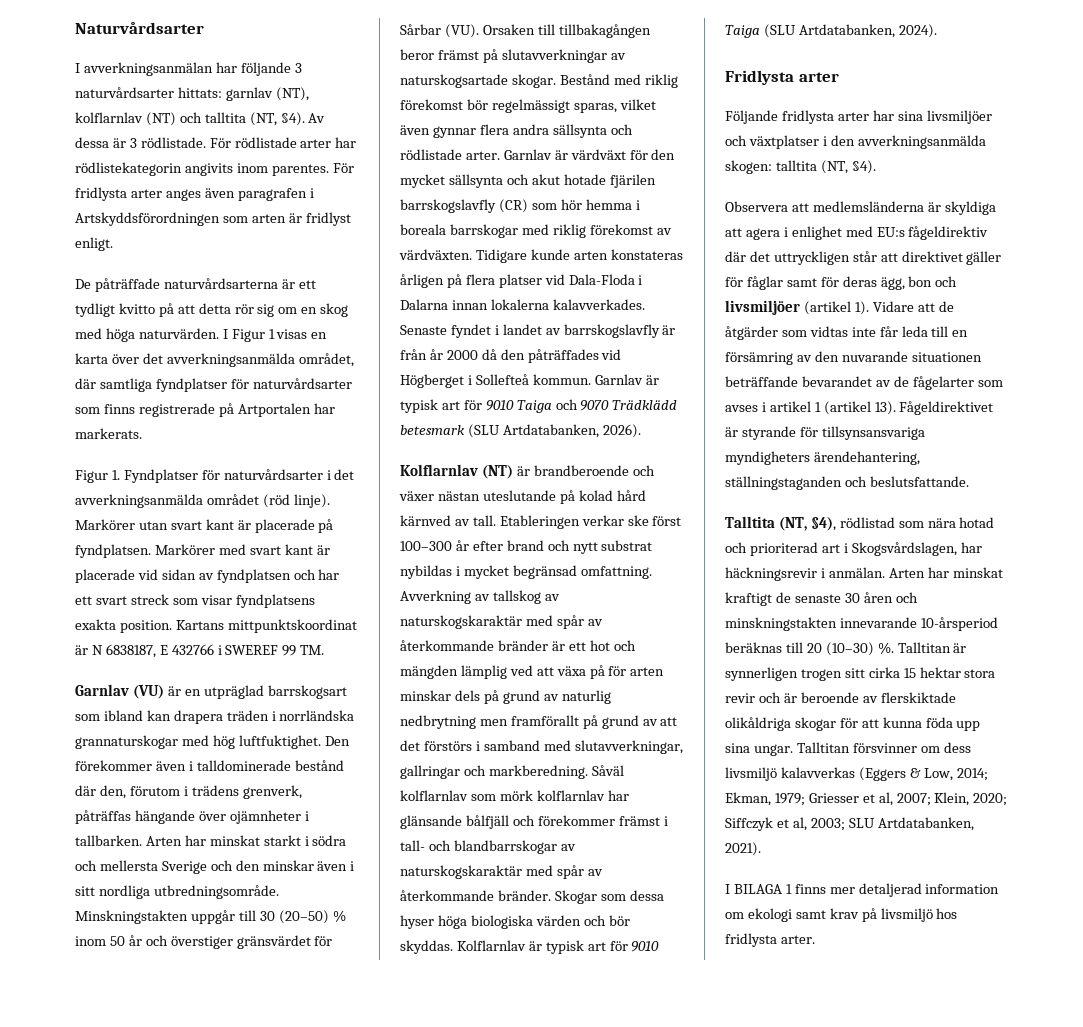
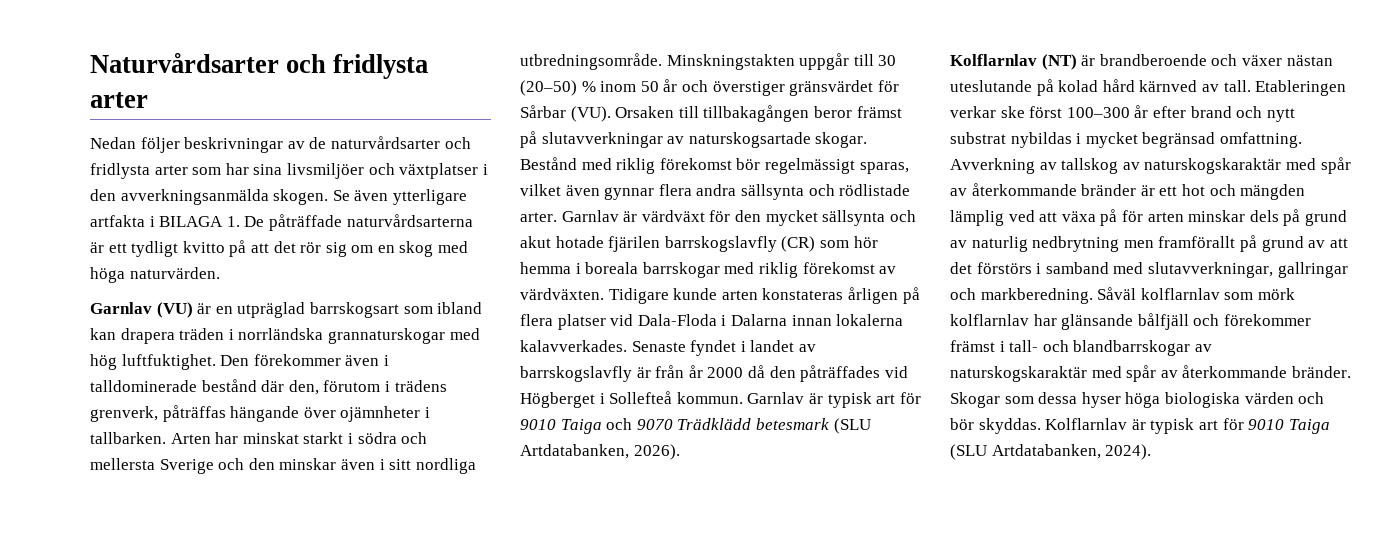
[75,62,302,76] [75,87,309,101] [75,112,326,126] [75,137,357,148] [75,162,354,176] [75,187,314,201] [75,212,351,226] [75,237,113,251] // I avverkningsanmälan har följande 3 naturvårdsarter hittats: garnlav (NT), kolflarnlav (NT) och talltita (NT, §4). Av dessa är 3 rödlistade. För rödlistade arter har rödlistekategorin angivits inom parentes. För fridlysta arter anges även paragrafen i Artskyddsförordningen som arten är fridlyst enligt. // -> [286,54,429,79] [90,92,148,108] [90,136,471,153] [90,163,488,179] [90,189,467,205] [90,215,240,227] och fridlysta arter // Nedan följer beskrivningar av de naturvårdsarter och fridlysta arter som har sina livsmiljöer och växtplatser i den avverkningsanmälda skogen. Se även ytterligare artfakta i BILAGA 1.
[198,303,231,314] detta -> [273,241,296,253] det
[222,329,328,342] [75,353,354,367] [75,378,352,392] [75,403,335,417] [75,428,142,439] [75,469,355,483] [75,494,330,508] [75,519,334,533] [75,544,330,558] [75,569,340,583] [75,594,315,608] [75,619,357,633] [75,644,325,658] I Figur 1 visas en karta över det avverkningsanmälda området, där samtliga fyndplatser för naturvårdsarter som finns registrerade på Artportalen har markerats. // Figur 1. Fyndplatser för naturvårdsarter i det avverkningsanmälda området (röd linje). Markörer utan svart kant är placerade på fyndplatsen. Markörer med svart kant är placerade vid sidan av fyndplatsen och har ett svart streck som visar fyndplatsens exakta position. Kartans mittpunktskoordinat är N 6838187, E 432766 i SWEREF 99 TM. -> (220, 273) none
[725,70,839,85] [725,110,992,124] [725,135,986,149] [725,160,876,174] [725,201,996,215] [725,226,989,240] [725,251,1002,265] [725,276,958,290] [725,300,954,315] [725,326,969,340] [725,351,982,365] [725,376,1003,390] [725,401,994,415] [725,426,925,440] [725,451,920,465] [725,476,969,490] [725,516,995,531] [725,542,982,556] [725,567,1003,581] [725,592,918,606] [725,617,998,631] [725,642,967,656] [725,667,996,681] [725,692,956,703] [725,717,981,731] [725,742,971,756] [725,767,988,781] [725,792,1008,806] [725,817,974,831] [725,842,761,856] [725,883,1000,897] [725,908,958,922] [725,933,815,947] // Fridlysta arter // Följande fridlysta arter har sina livsmiljöer och växtplatser i den avverkningsanmälda skogen: talltita (NT, §4). // Observera att medlemsländerna är skyldiga att agera i enlighet med EU:s fågeldirektiv där det uttryckligen står att direktivet gäller för fåglar samt för deras ägg, bon och livsmiljöer (artikel 1). Vidare att de åtgärder som vidtas inte får leda till en försämring av den nuvarande situationen beträffande bevarandet av de fågelarter som avses i artikel 1 (artikel 13). Fågeldirektivet är styrande för tillsynsansvariga myndigheters ärendehantering, ställningstaganden och beslutsfattande. // Talltita (NT, §4), rödlistad som nära hotad och prioriterad art i Skogsvårdslagen, har häckningsrevir i anmälan. Arten har minskat kraftigt de senaste 30 åren och minskningstakten innevarande 10-årsperiod beräknas till 20 (10–30) %. Talltitan är synnerligen trogen sitt cirka 15 hektar stora revir och är beroende av flerskiktade olikåldriga skogar för att kunna föda upp sina ungar. Talltitan försvinner om dess livsmiljö kalavverkas (Eggers & Low, 2014; Ekman, 1979; Griesser et al, 2007; Klein, 2020; Siffczyk et al, 2003; SLU Artdatabanken, 2021). // I BILAGA 1 finns mer detaljerad information om ekologi samt krav på livsmiljö hos fridlysta arter. -> (1152, 452) none

